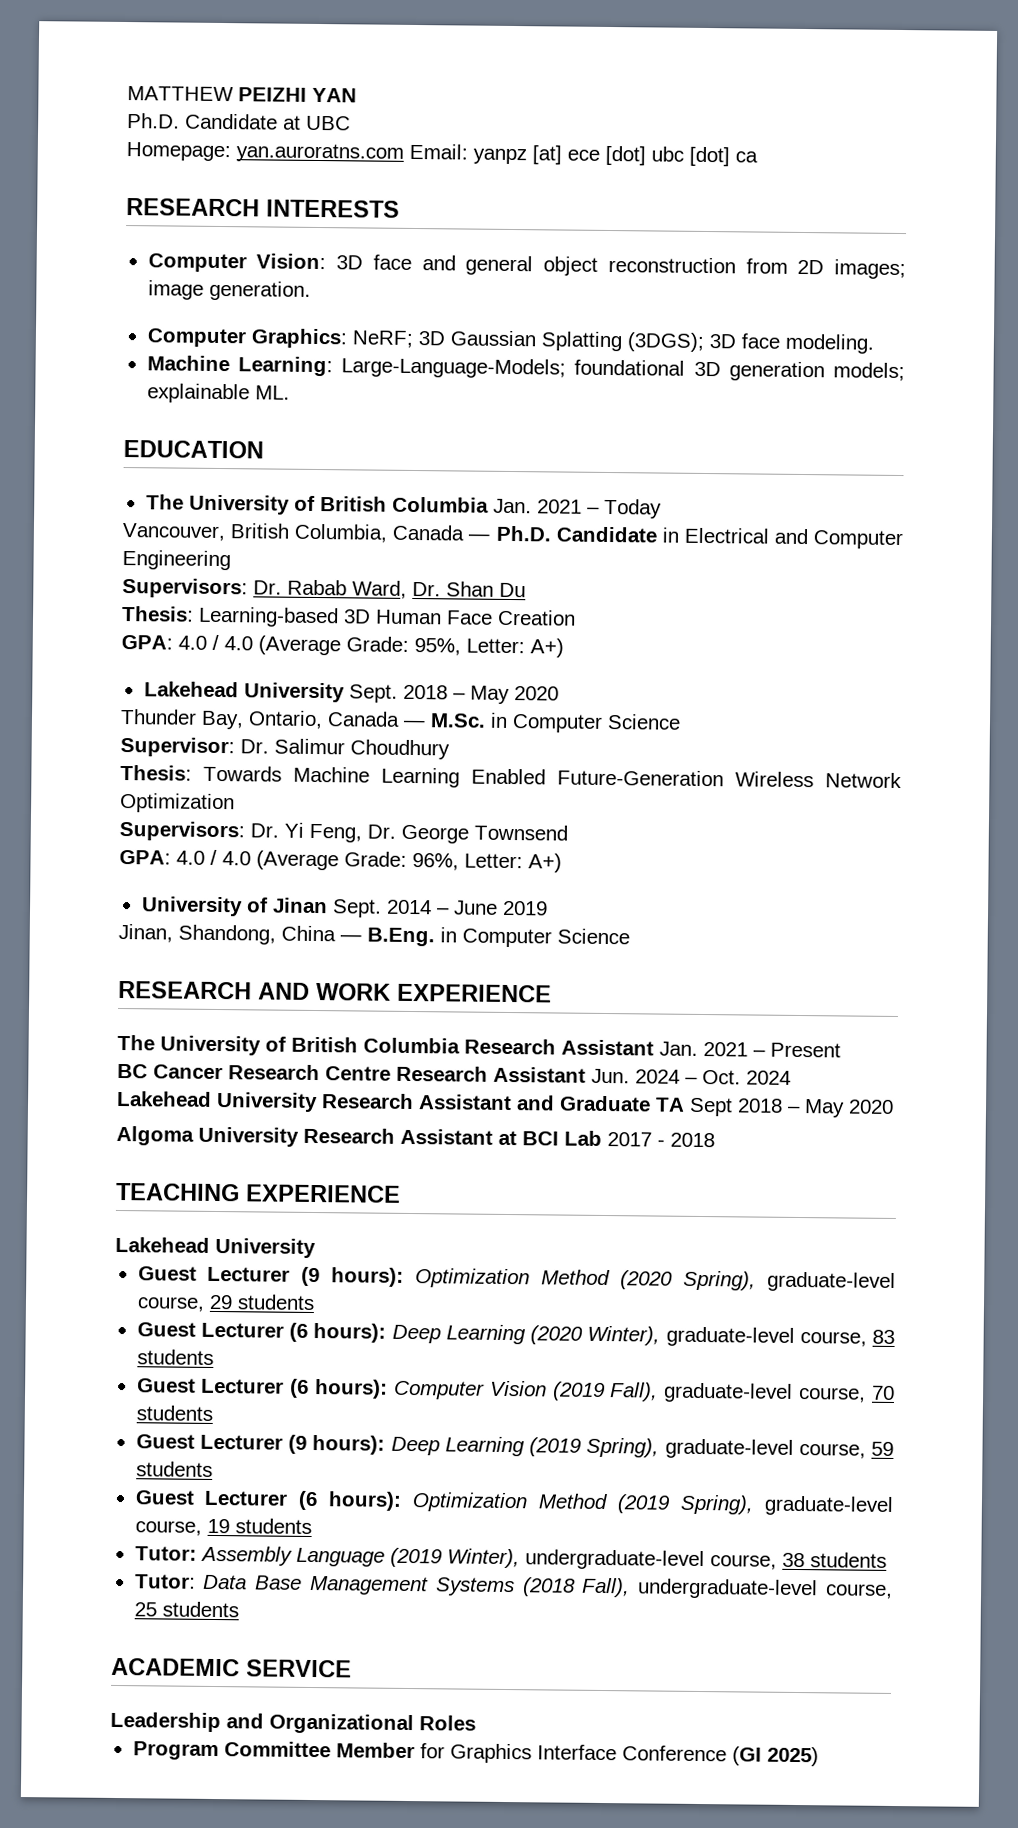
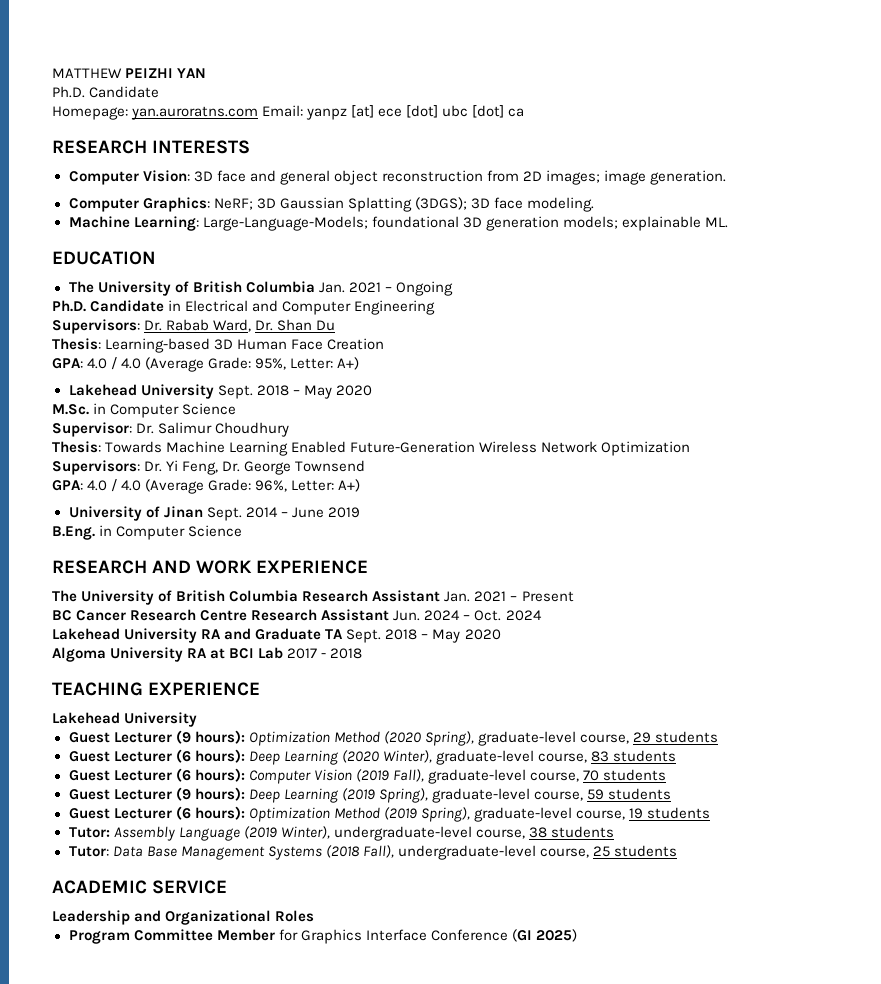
[283,115,351,131] at UBC -> (160, 92) none
[603,498,662,519] [122,523,491,543] Today // Vancouver, British Columbia, Canada — -> [395,281,453,296] Ongoing //
[120,708,425,730] Thunder Bay, Ontario, Canada — -> (372, 390) none
[118,923,362,945] Jinan, Shandong, China — -> (360, 512) none
[321,1093,512,1111] Research Assistant -> [201,629,222,639] RA
[689,1097,733,1117] Sept -> [346,629,382,643] Sept.
[303,1127,493,1145] Research Assistant -> [187,648,208,658] RA

